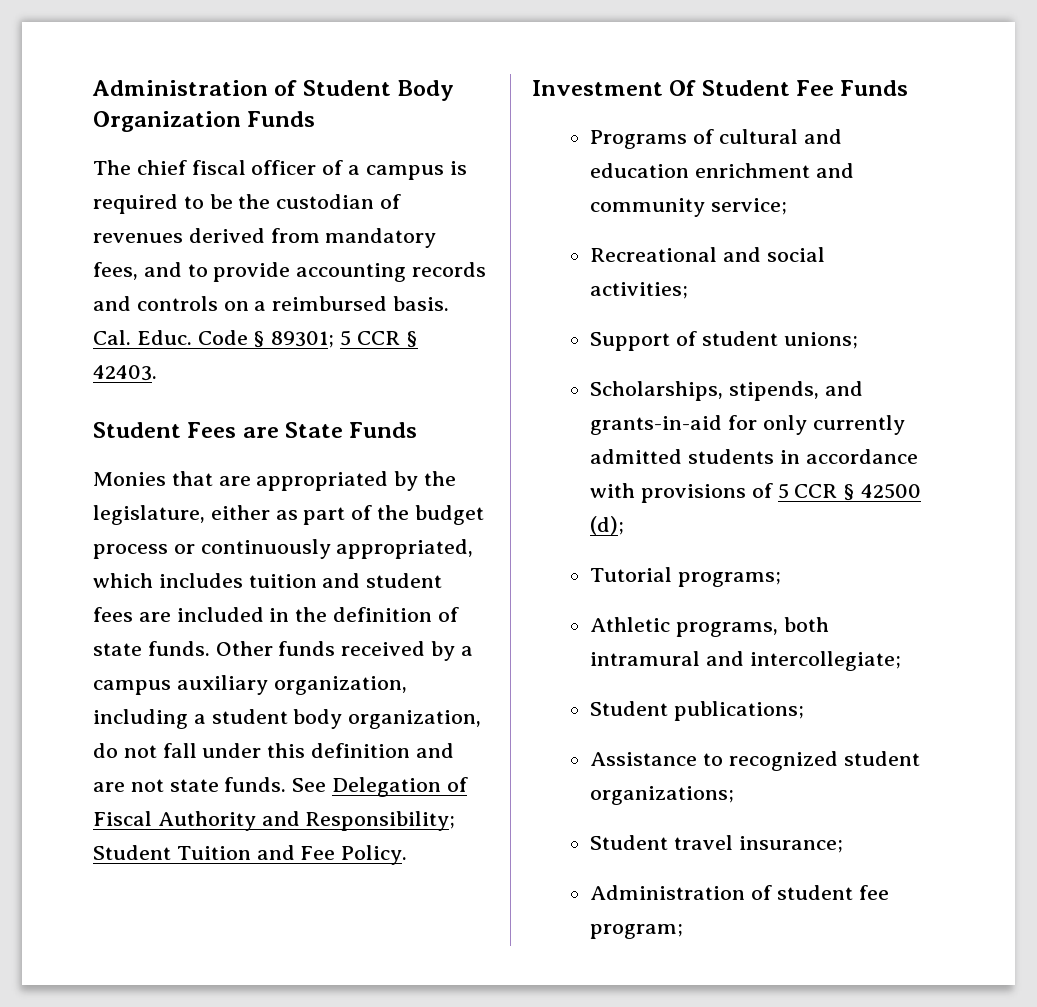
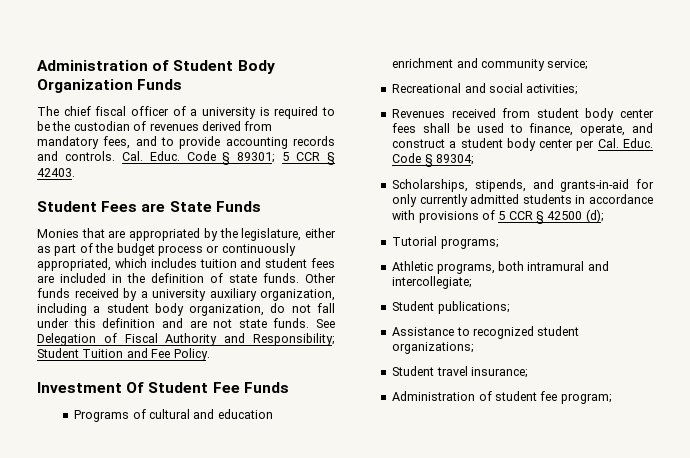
[365,165,444,180] campus -> [201,107,256,119] university
[136,296,450,311] controls on a reimbursed basis. -> [64,151,115,161] controls.
[93,680,171,695] campus -> [152,289,206,301] university
[590,331,858,351] Support of student unions; -> [392,108,654,121] [392,123,653,136] [392,138,653,151] [392,153,474,167] Revenues received from student body center fees shall be used to finance, operate, and construct a student body center per Cal. Educ. Code § 89304;

